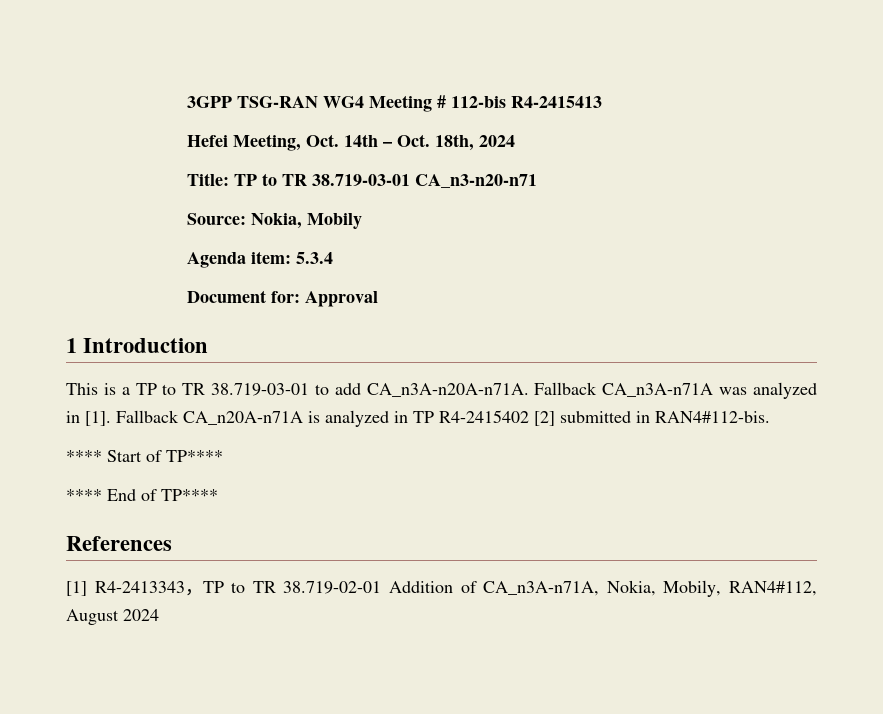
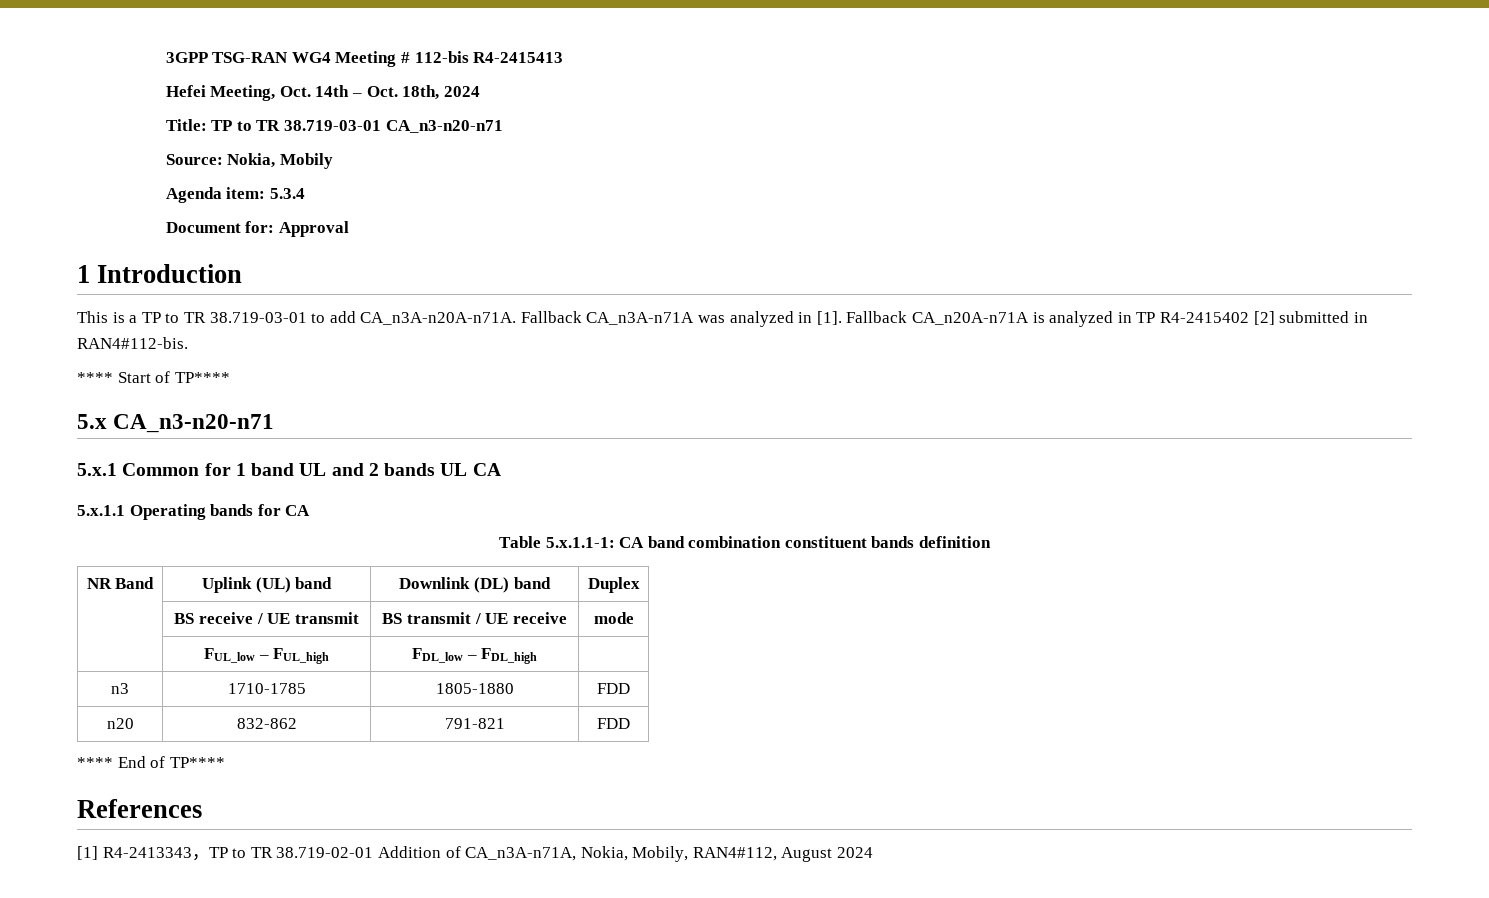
(223, 456) none -> [77,414,275,433] [77,463,501,476] [77,504,311,520] [498,536,992,548] [86,577,155,589] [201,577,333,593] [399,577,551,593] [587,577,640,593] [174,612,359,624] [382,612,567,624] [593,612,634,624] [203,648,330,664] [411,648,538,664] [111,683,129,694] [227,683,306,694] [435,683,514,694] [597,683,630,694] [106,718,134,729] [236,718,297,729] [444,718,505,729] [597,718,630,729] // 5.x CA_n3-n20-n71 // 5.x.1 Common for 1 band UL and 2 bands UL CA // 5.x.1.1 Operating bands for CA // Table 5.x.1.1-1: CA band combination constituent bands definition // NR Band | Uplink (UL) band | Downlink (DL) band | Duplex // | BS receive / UE transmit | BS transmit / UE receive | mode // | FUL_low – FUL_high | FDL_low – FDL_high | // n3 | 1710-1785 | 1805-1880 | FDD // n20 | 832-862 | 791-821 | FDD

